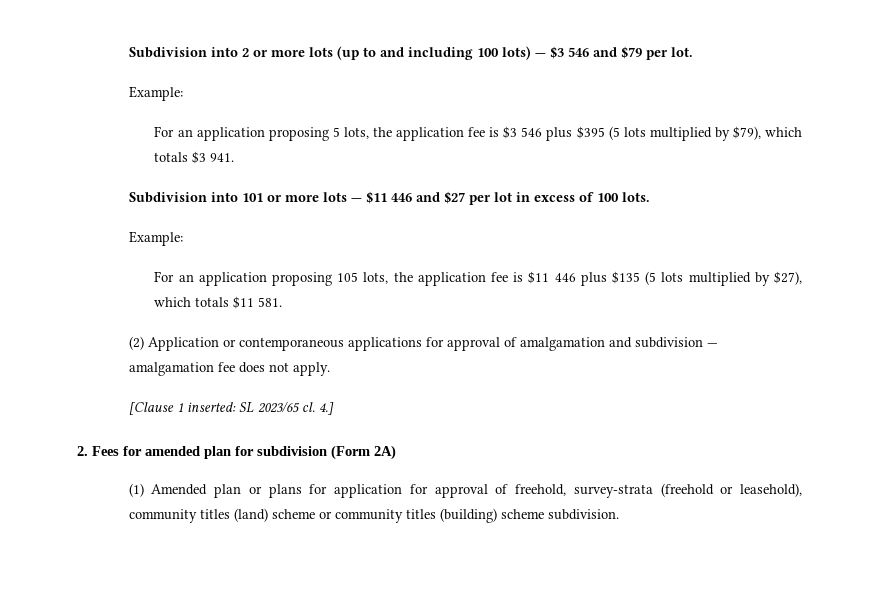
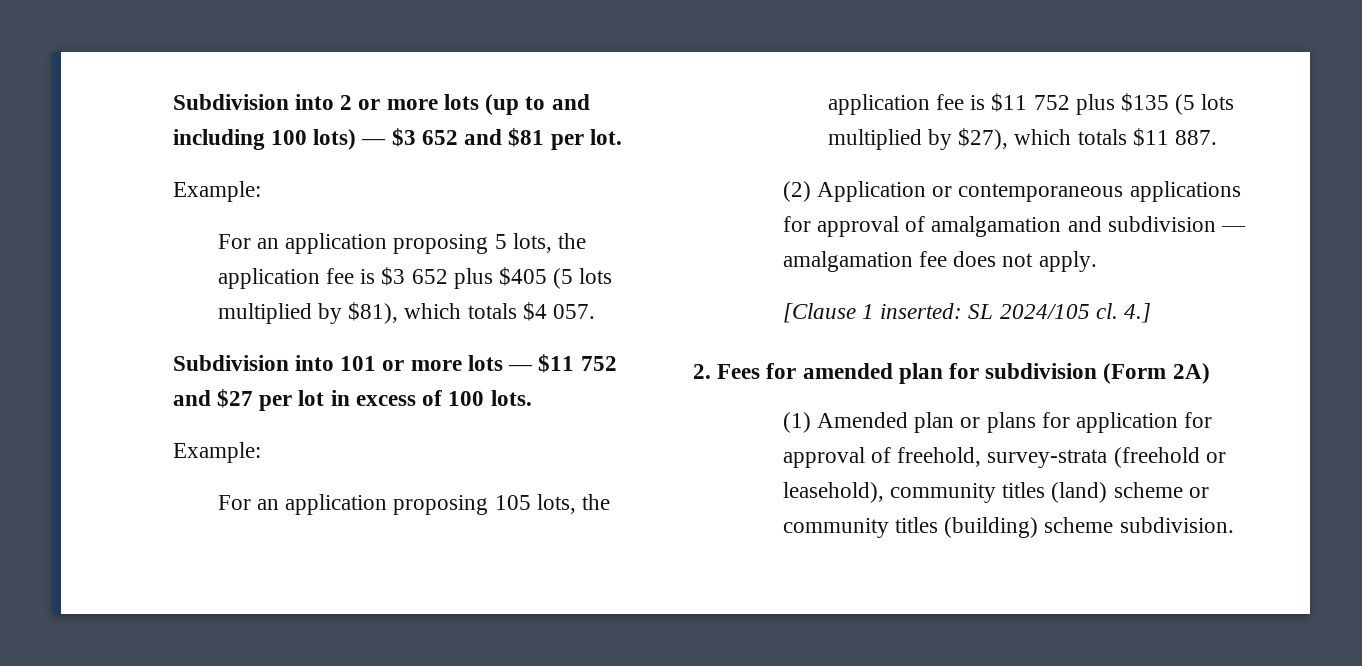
[567,46,642,59] 546 and $79 -> [421,128,545,147] 652 and $81
[521,126,803,141] [154,151,235,164] 546 plus $395 (5 lots multiplied by $79), which totals $3 941. -> [411,267,613,289] [217,302,596,324] 652 plus $405 (5 lots multiplied by $81), which totals $4 057.
[390,193,412,202] 446 -> [580,356,617,371] 752
[554,273,576,282] 446 -> [1033,95,1070,110] 752
[258,297,283,307] 581. -> [1175,130,1218,145] 887.
[257,401,300,413] 2023/65 -> [999,304,1090,319] 2024/105

